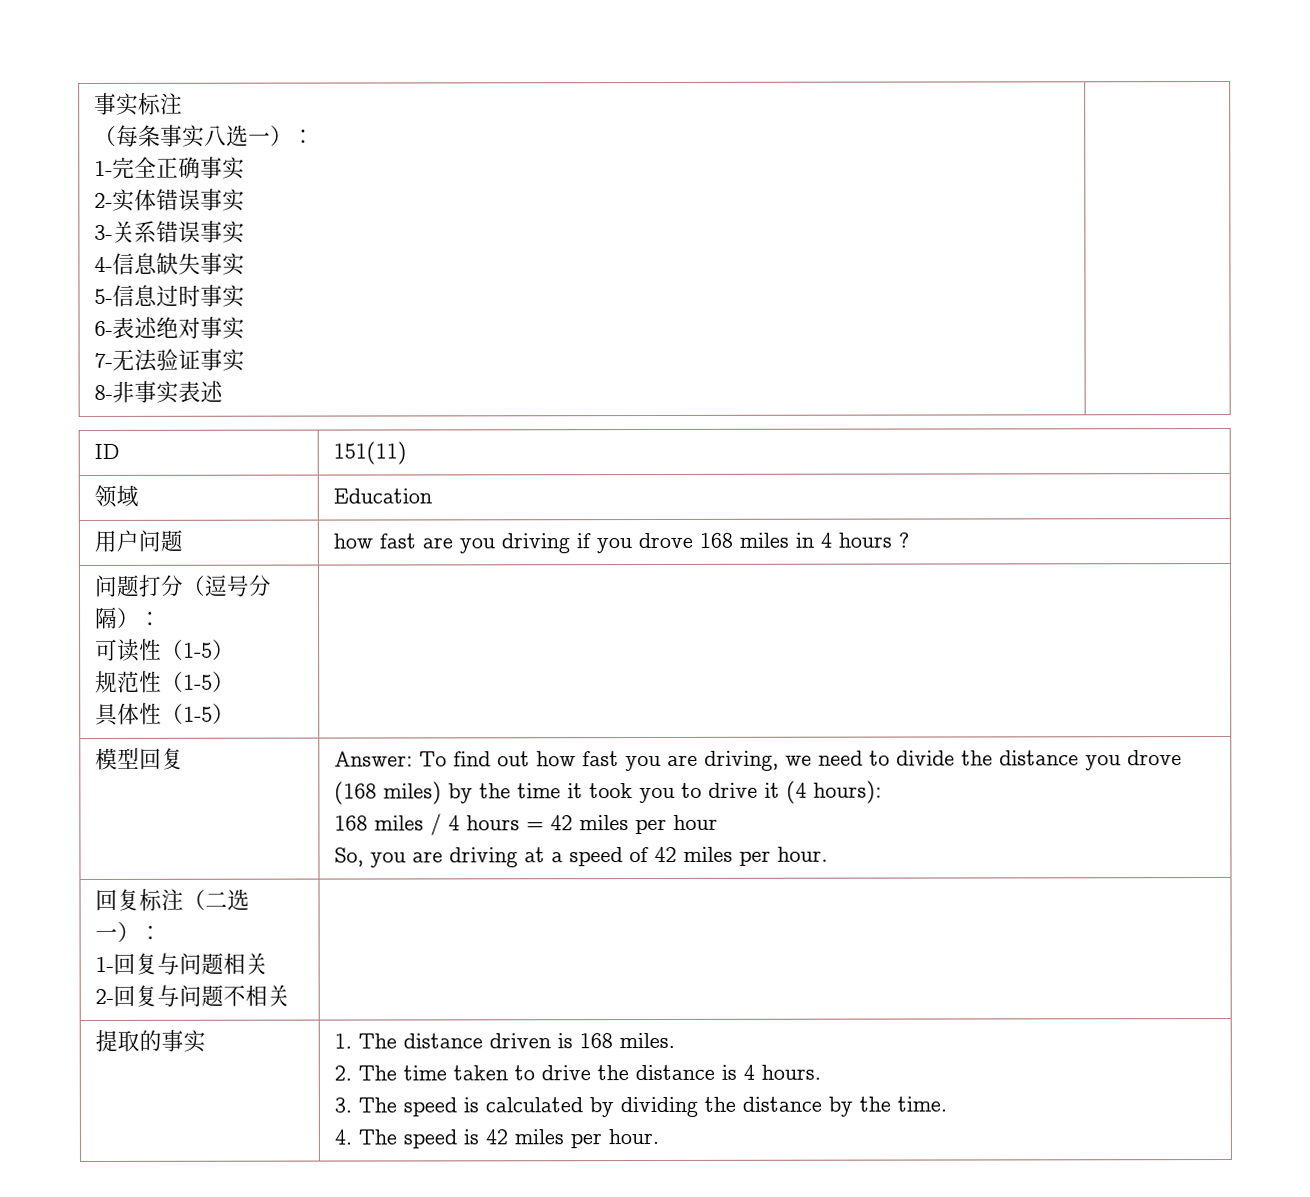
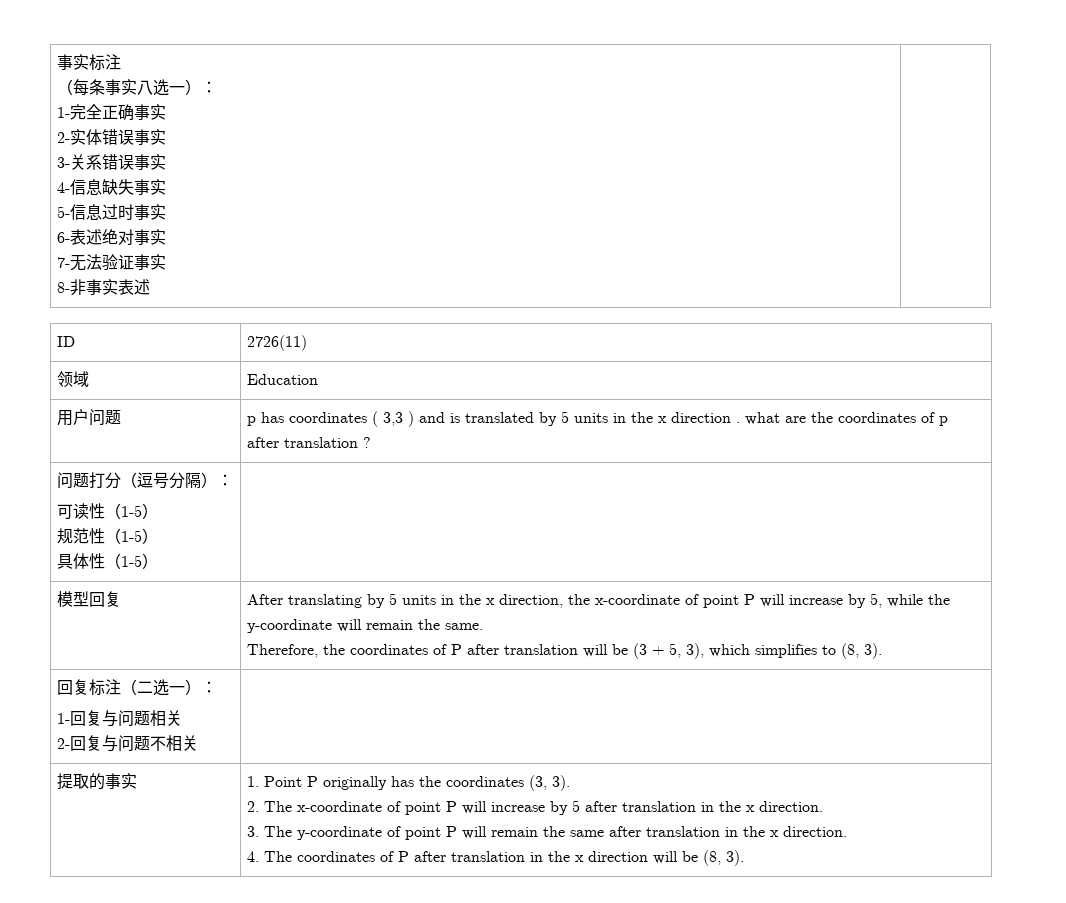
[332,441,407,465] 151(11) -> [247,335,308,351] 2726(11)
[332,532,892,554] how fast are you driving if you drove 168 miles in 4 hours -> [247,411,949,427] [247,437,359,448] p has coordinates ( 3,3 ) and is translated by 5 units in the x direction . what are the coordinates of p after translation
[333,750,1182,772] [333,780,882,805] [333,813,718,836] [333,846,828,868] Answer: To find out how fast you are driving, we need to divide the distance you drove (168 miles) by the time it took you to drive it (4 hours): // 168 miles / 4 hours = 42 miles per hour // So, you are driving at a speed of 42 miles per hour. -> [247,593,951,608] [247,619,484,633] [247,643,883,659] After translating by 5 units in the x direction, the x-coordinate of point P will increase by 5, while the y-coordinate will remain the same. // Therefore, the coordinates of P after translation will be (3 + 5, 3), which simplifies to (8, 3).
[357,1032,675,1049] [333,1064,821,1081] [333,1096,947,1118] [333,1128,659,1149] The distance driven is 168 miles. // 2. The time taken to drive the distance is 4 hours. // 3. The speed is calculated by dividing the distance by the time. // 4. The speed is 42 miles per hour. -> [264,775,571,791] [247,800,824,815] [247,826,848,840] [247,850,745,866] Point P originally has the coordinates (3, 3). // 2. The x-coordinate of point P will increase by 5 after translation in the x direction. // 3. The y-coordinate of point P will remain the same after translation in the x direction. // 4. The coordinates of P after translation in the x direction will be (8, 3).

